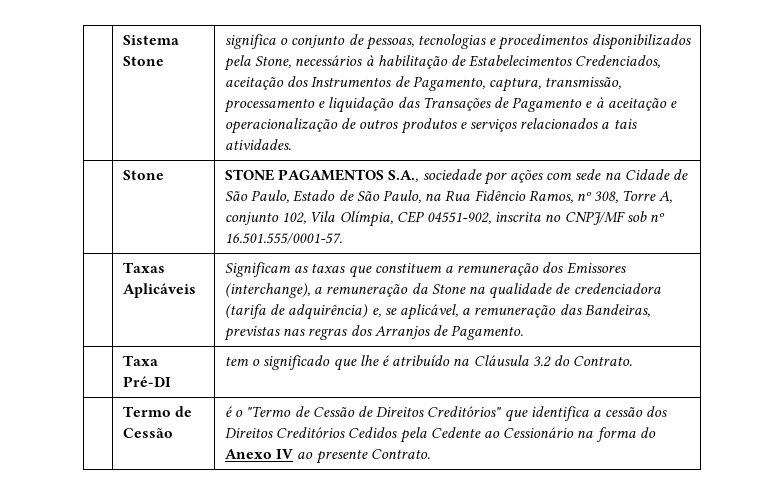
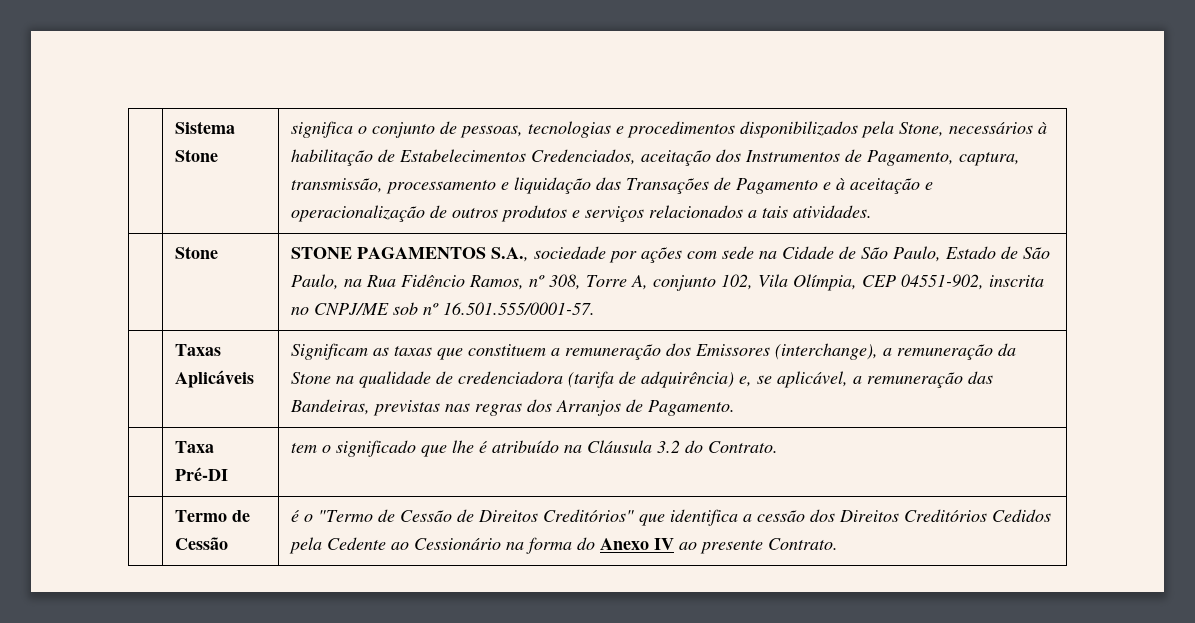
[564,211,625,225] CNPJ/MF -> [313,303,389,315] CNPJ/ME

